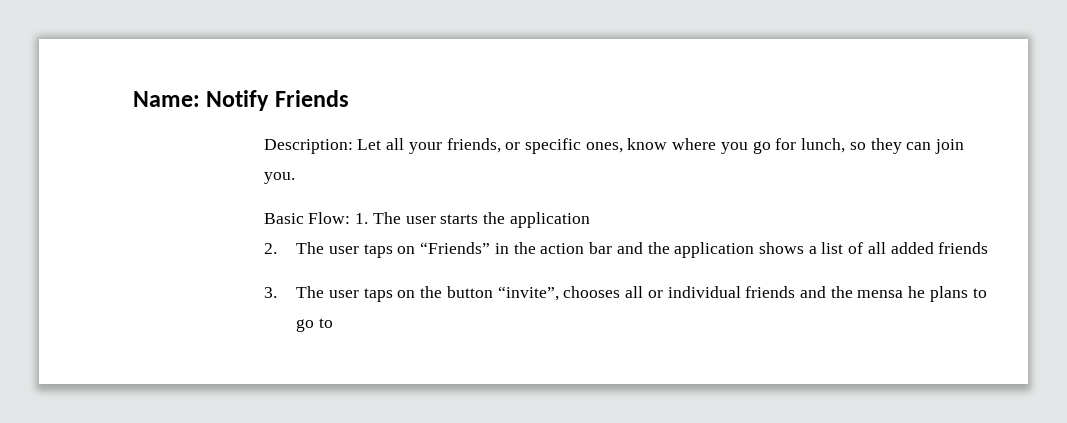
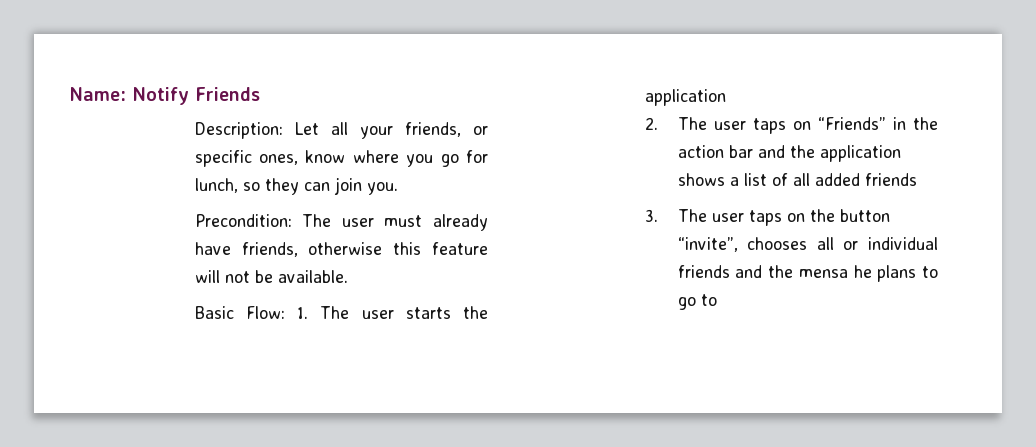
(295, 178) none -> [194,214,488,231] [194,242,488,257] [194,270,348,283] // Precondition: The user must already have friends, otherwise this feature will not be available.

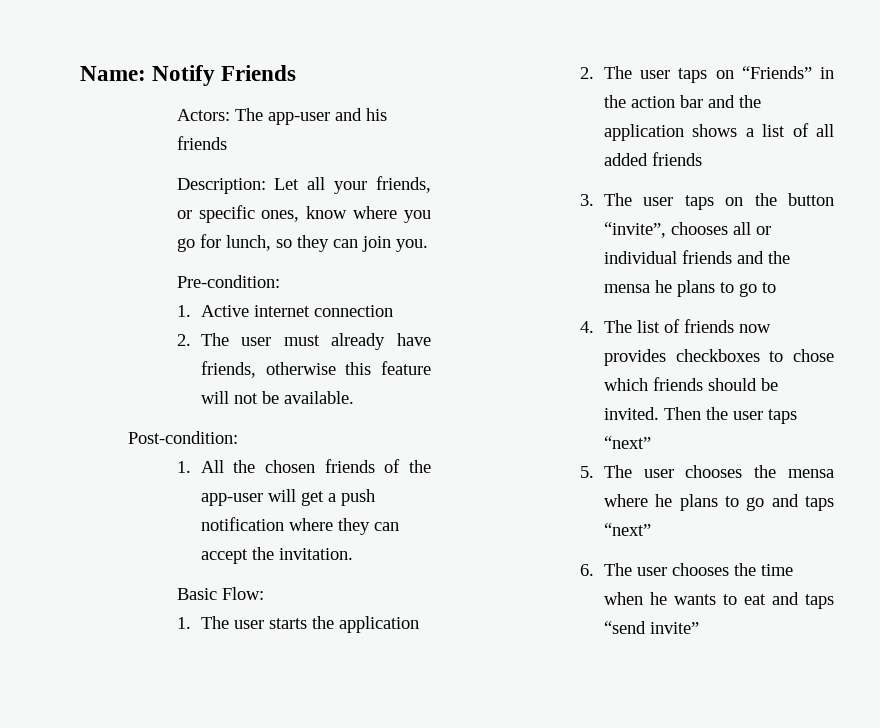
(260, 94) none -> [176,108,387,125] [176,136,227,150] // Actors: The app-user and his friends
[194,214,292,227] Precondition: -> [176,275,280,288] [176,305,393,317] [176,334,191,346] Pre-condition: // 1. Active internet connection // 2.
(348, 276) none -> [128,431,239,444] [176,459,432,473] [200,489,375,506] [200,517,399,535] [200,547,353,564] // Post-condition: // 1. All the chosen friends of the app-user will get a push notification where they can accept the invitation.
(285, 312) none -> (264, 593) //
(717, 300) none -> [579,319,771,333] [603,349,834,366] [603,377,778,391] [603,407,797,424] [603,436,651,449] [579,465,834,478] [603,494,834,511] [603,523,651,536] [579,563,793,576] [603,592,834,609] [603,621,699,634] // 4. The list of friends now provides checkboxes to chose which friends should be invited. Then the user taps “next” // 5. The user chooses the mensa where he plans to go and taps “next” // 6. The user chooses the time when he wants to eat and taps “send invite”

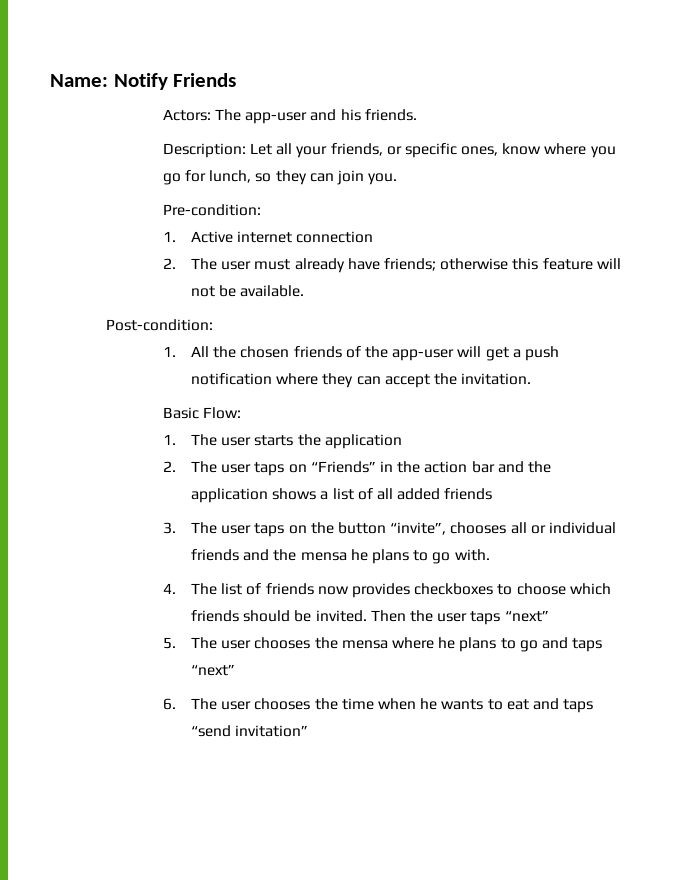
[176,136,227,150] friends -> [364,109,417,121] friends.
[200,361,256,378] friends, -> [383,258,436,271] friends;
[761,282,776,293] to -> [454,549,490,561] with.
[793,349,834,362] chose -> [516,583,566,595] choose
[649,622,699,634] invite” -> [235,725,309,737] invitation”

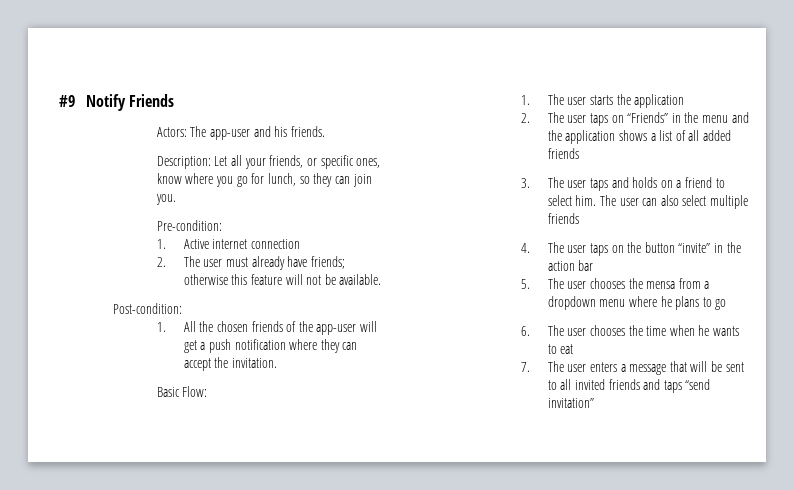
[50,74,108,87] Name: -> [59,95,75,107] #9
[424,461,495,473] action bar -> [702,115,729,123] menu
[288,522,616,535] [191,549,490,564] [162,583,611,598] [191,610,549,625] on the button “invite”, chooses all or individual friends and the mensa he plans to go with. // 4. The list of friends now provides checkboxes to choose which friends should be invited. Then the user taps “next” -> [611,177,725,188] [547,195,749,209] [547,213,579,224] [520,242,741,256] [547,260,594,271] and holds on a friend to select him. The user can also select multiple friends // 4. The user taps on the button “invite” in the action bar
(388, 644) none -> [678,278,710,289] [547,296,626,310] from a dropdown menu
[541,637,603,652] [191,664,236,676] and taps “next” -> (727, 304) none
(529, 704) none -> [520,361,744,375] [547,379,640,390] // 7. The user enters a message that will be sent to all invited friends

